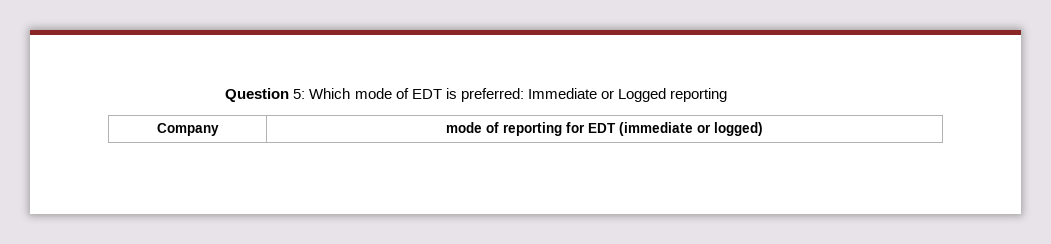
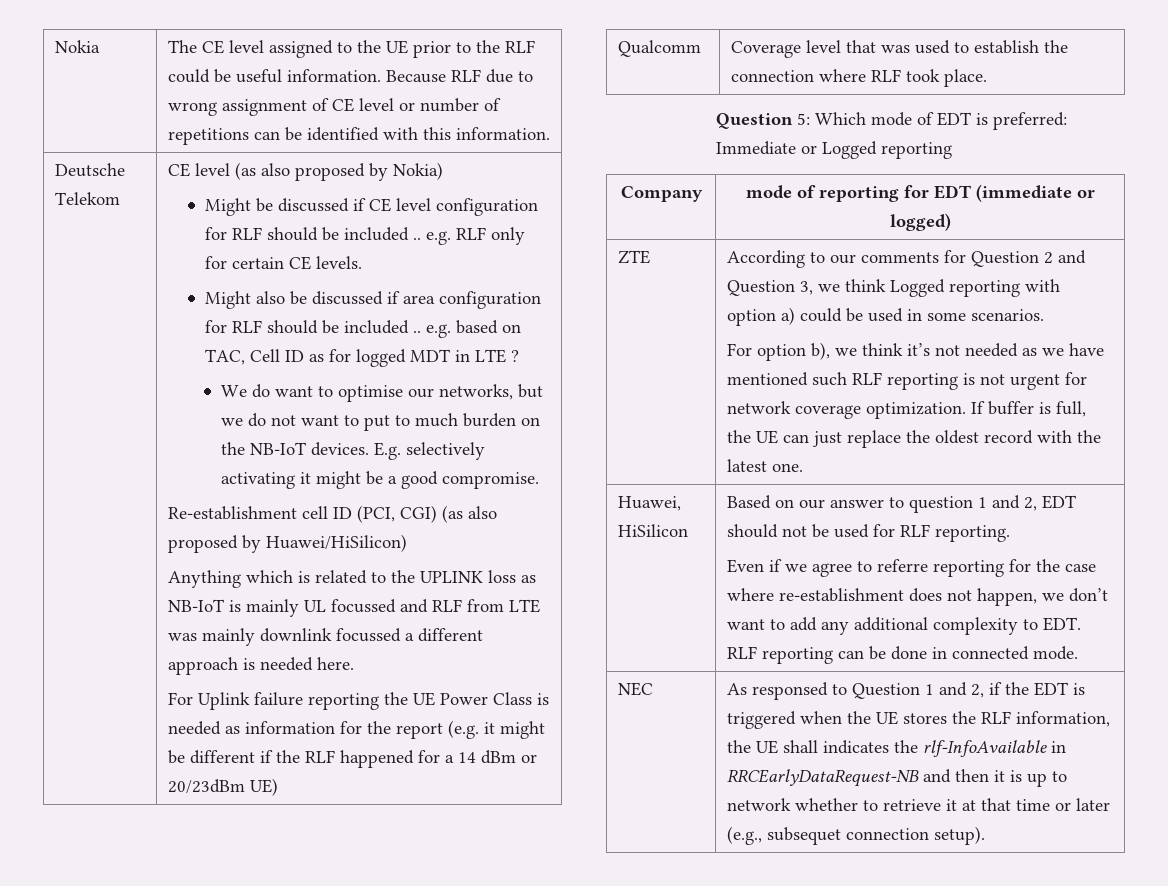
(225, 95) none -> [54,40,100,53] [167,40,535,58] [167,69,533,83] [167,98,501,116] [167,127,550,145] [54,163,125,177] [54,192,120,205] [167,162,443,181] [204,198,538,216] [204,227,525,245] [204,256,362,270] [204,291,541,309] [204,320,521,338] [204,349,519,367] [221,384,544,402] [221,413,541,431] [221,442,486,460] [221,471,540,489] [167,505,497,523] [167,534,407,553] [167,570,536,588] [167,599,540,617] [167,628,483,646] [167,657,354,675] [167,692,549,710] [167,720,545,739] [167,750,537,768] [167,778,278,796] [617,40,701,57] [730,40,1068,58] [730,69,987,87] Nokia | The CE level assigned to the UE prior to the RLF could be useful information. Because RLF due to wrong assignment of CE level or number of repetitions can be identified with this information. // Deutsche Telekom | CE level (as also proposed by Nokia) // Might be discussed if CE level configuration for RLF should be included .. e.g. RLF only for certain CE levels. // Might also be discussed if area configuration for RLF should be included .. e.g. based on TAC, Cell ID as for logged MDT in LTE ? // We do want to optimise our networks, but we do not want to put to much burden on the NB-IoT devices. E.g. selectively activating it might be a good compromise. // Re-establishment cell ID (PCI, CGI) (as also proposed by Huawei/HiSilicon) // Anything which is related to the UPLINK loss as NB-IoT is mainly UL focussed and RLF from LTE was mainly downlink focussed a different approach is needed here. // For Uplink failure reporting the UE Power Class is needed as information for the report (e.g. it might be different if the RLF happened for a 14 dBm or 20/23dBm UE) // Qualcomm | Coverage level that was used to establish the connection where RLF took place. //
(763, 129) none -> [617,250,650,264] [726,250,1086,268] [726,279,1060,297] [726,307,1044,326] [726,342,1104,361] [726,372,1087,390] [726,401,1086,419] [726,430,1101,448] [726,459,803,472] [617,496,681,511] [617,524,688,537] [726,495,1076,513] [726,524,1010,542] [726,559,1096,577] [726,588,1108,606] [726,617,1081,635] [726,646,1078,664] [617,682,653,696] [726,682,1085,700] [726,711,1110,729] [726,740,1066,757] [726,769,1067,787] [726,798,1110,811] [726,826,985,845] // ZTE | According to our comments for Question 2 and Question 3, we think Logged reporting with option a) could be used in some scenarios. // For option b), we think it’s not needed as we have mentioned such RLF reporting is not urgent for network coverage optimization. If buffer is full, the UE can just replace the oldest record with the latest one. // Huawei, HiSilicon | Based on our answer to question 1 and 2, EDT should not be used for RLF reporting. // Even if we agree to referre reporting for the case where re-establishment does not happen, we don’t want to add any additional complexity to EDT. RLF reporting can be done in connected mode. // NEC | As responsed to Question 1 and 2, if the EDT is triggered when the UE stores the RLF information, the UE shall indicates the rlf-InfoAvailable in RRCEarlyDataRequest-NB and then it is up to network whether to retrieve it at that time or later (e.g., subsequet connection setup).

